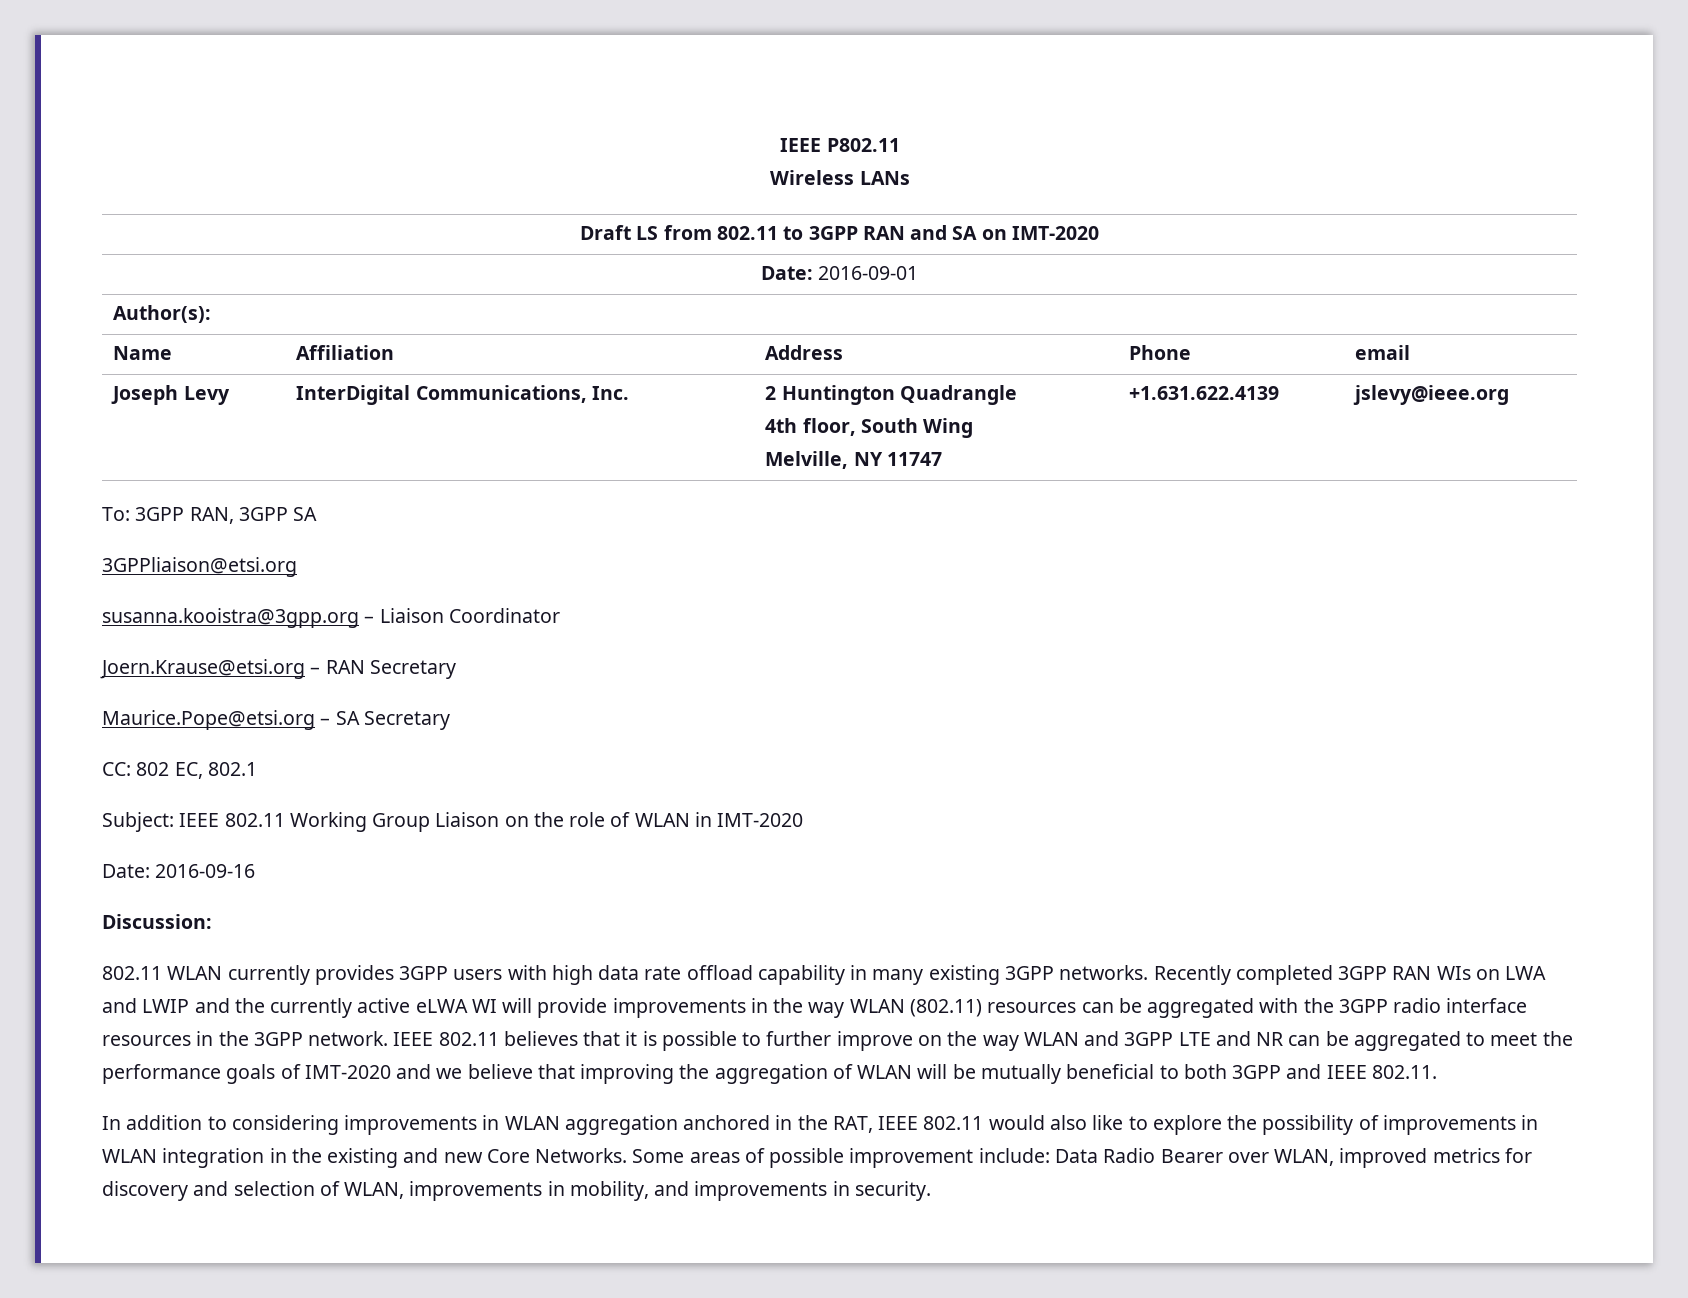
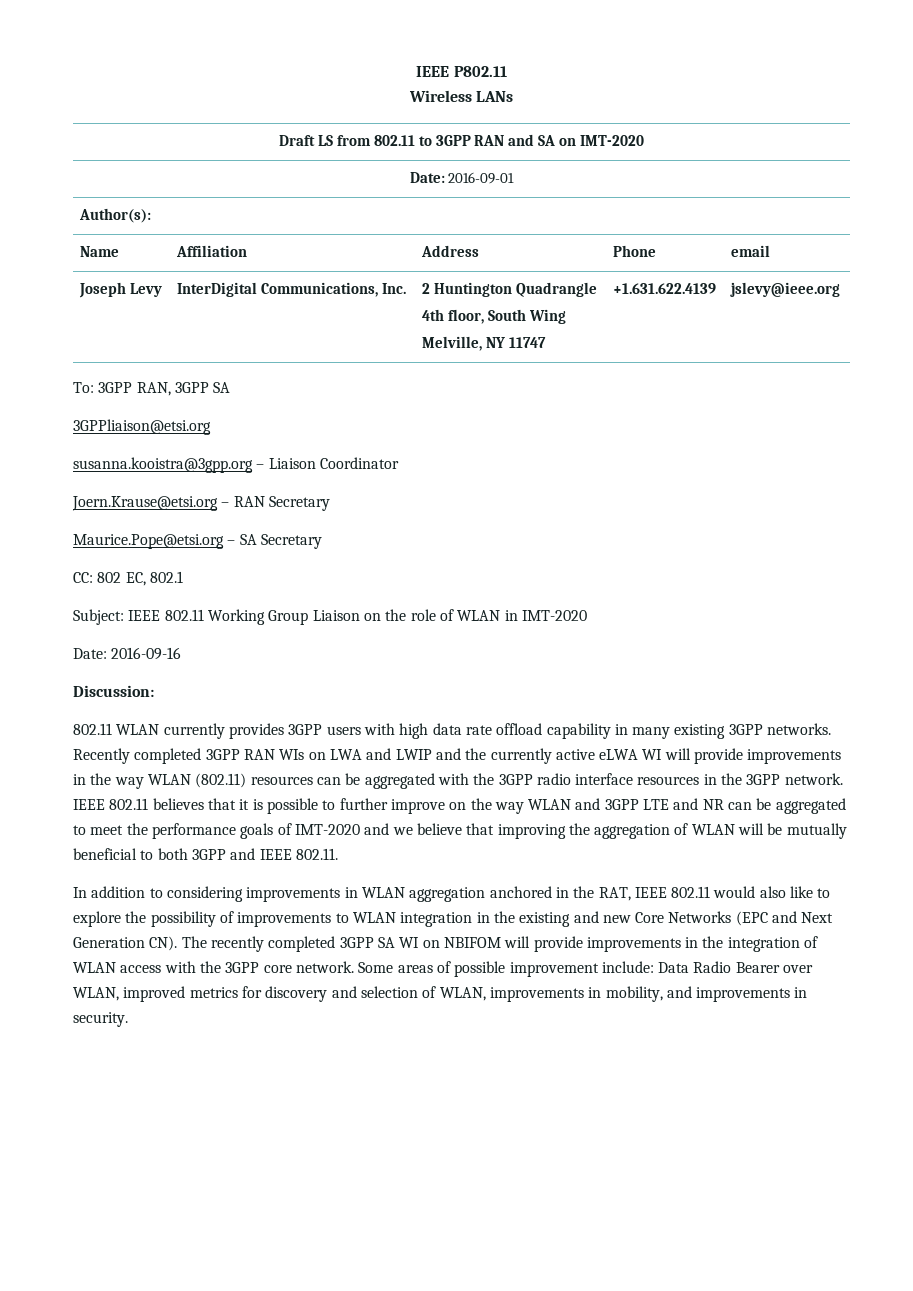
[1521,1115,1539,1130] in -> [335,913,349,923] to
[535,1148,628,1163] Networks. -> [668,911,834,926] [73,936,819,952] [73,961,354,973] Networks (EPC and Next Generation CN). The recently completed 3GPP SA WI on NBIFOM will provide improvements in the integration of WLAN access with the 3GPP core network.

